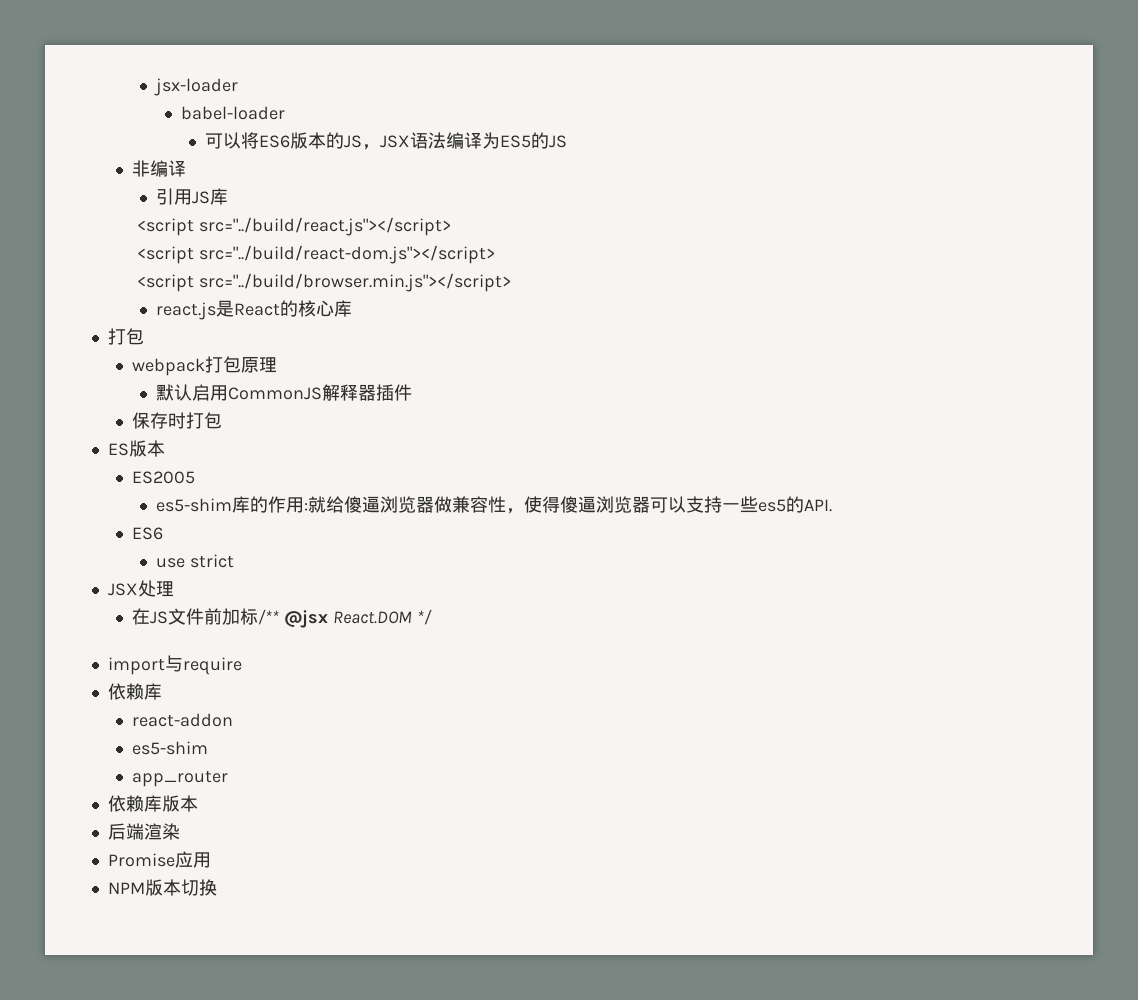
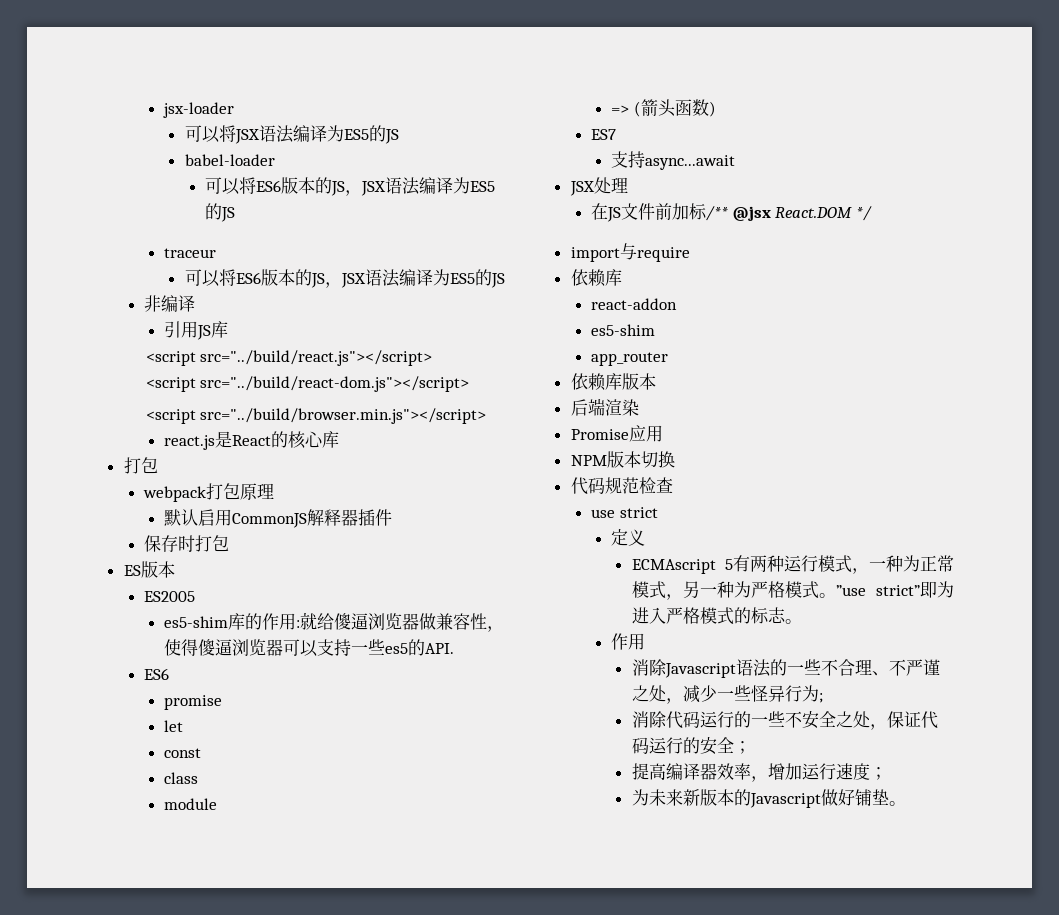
(239, 87) none -> [184,125,399,144] // 可以将JSX语法编译为ES5的JS
(568, 141) none -> [164,248,217,258] [184,269,505,288] // traceur // 可以将ES6版本的JS，JSX语法编译为ES5的JS
[156,554,235,568] use strict -> [164,695,223,710] [164,720,184,732] [164,748,202,758] [164,772,199,784] [164,798,218,810] [611,99,717,117] [591,129,617,140] [611,151,736,170] promise // let // const // class // module // => (箭头函数) // ES7 // 支持async...await
(217, 887) none -> [570,477,673,495] [591,507,658,518] [611,529,646,546] [631,555,954,574] [631,581,954,600] [631,607,802,625] [611,633,646,650] [631,659,940,678] [631,685,823,704] [631,711,938,730] [631,737,751,755] [631,763,887,782] [631,789,906,808] // 代码规范检查 // use strict // 定义 // ECMAscript 5有两种运行模式，一种为正常模式，另一种为严格模式。”use strict”即为进入严格模式的标志。 // 作用 // 消除Javascript语法的一些不合理、不严谨之处，减少一些怪异行为; // 消除代码运行的一些不安全之处，保证代码运行的安全； // 提高编译器效率，增加运行速度； // 为未来新版本的Javascript做好铺垫。

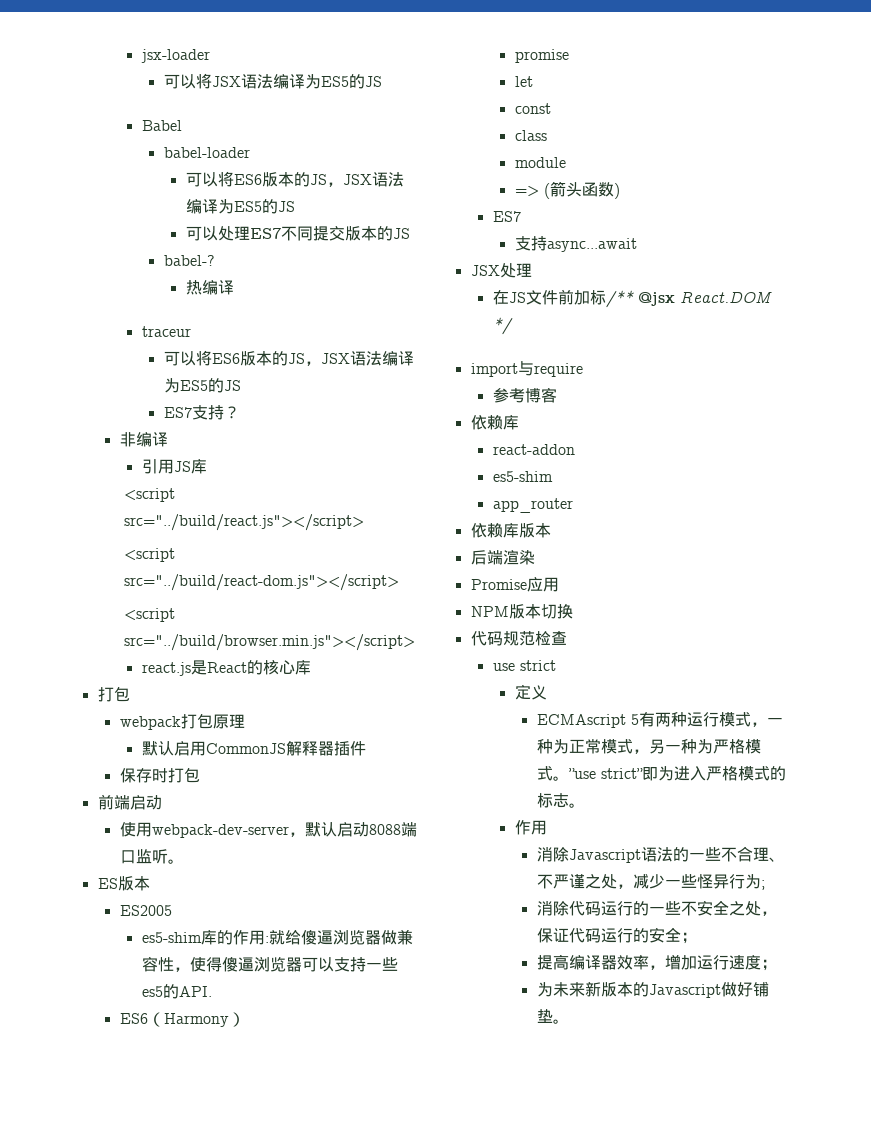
(399, 136) none -> [141,120,182,131] // Babel
(236, 214) none -> [185,226,410,241] [163,255,215,266] [185,280,234,295] // 可以处理ES7不同提交版本的JS // babel-? // 热编译
(505, 280) none -> [163,405,240,420] // ES7支持？
(230, 543) none -> [97,794,162,810] [119,822,417,838] [119,849,184,864] // 前端启动 // 使用webpack-dev-server，默认启动8088端口监听。
(170, 674) none -> [147,1012,245,1027] （Harmony）
(690, 254) none -> [492,387,557,403] // 参考博客

